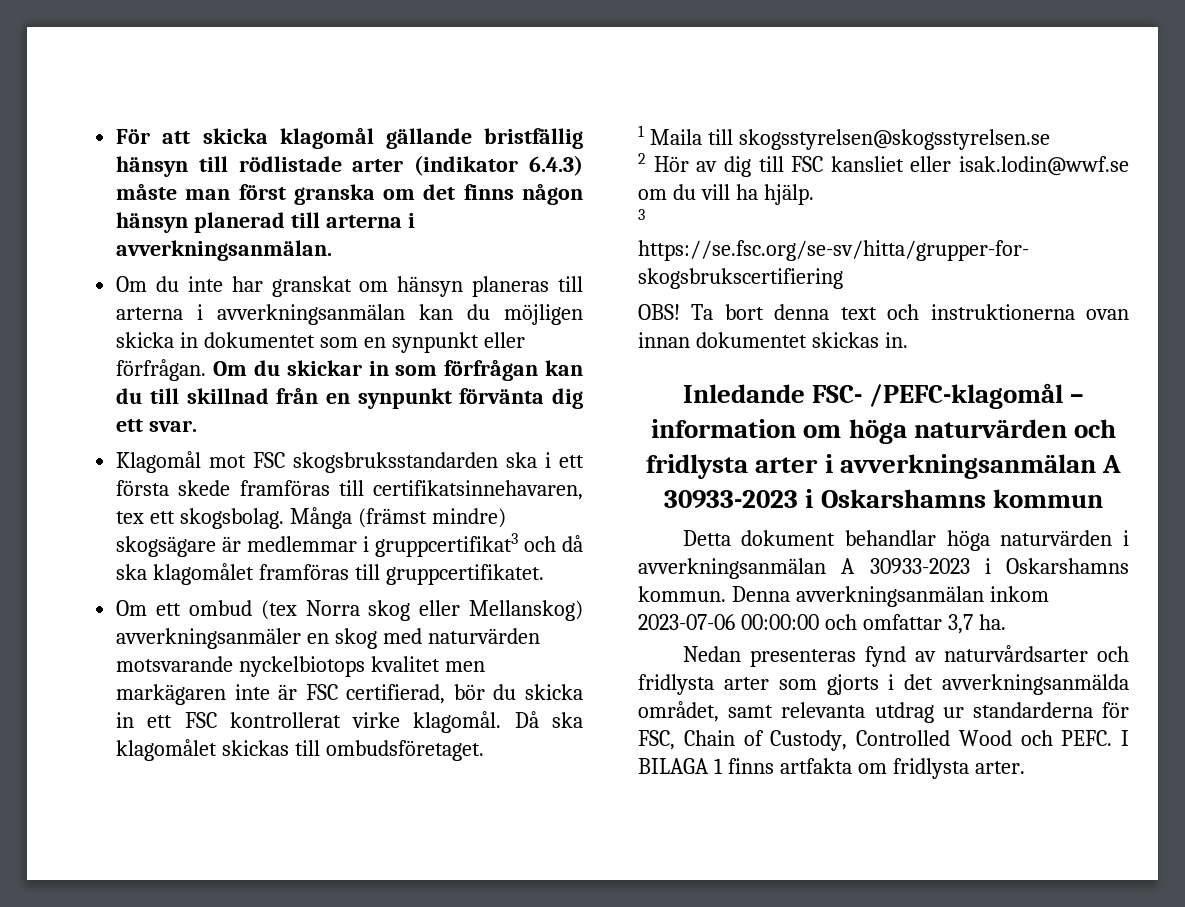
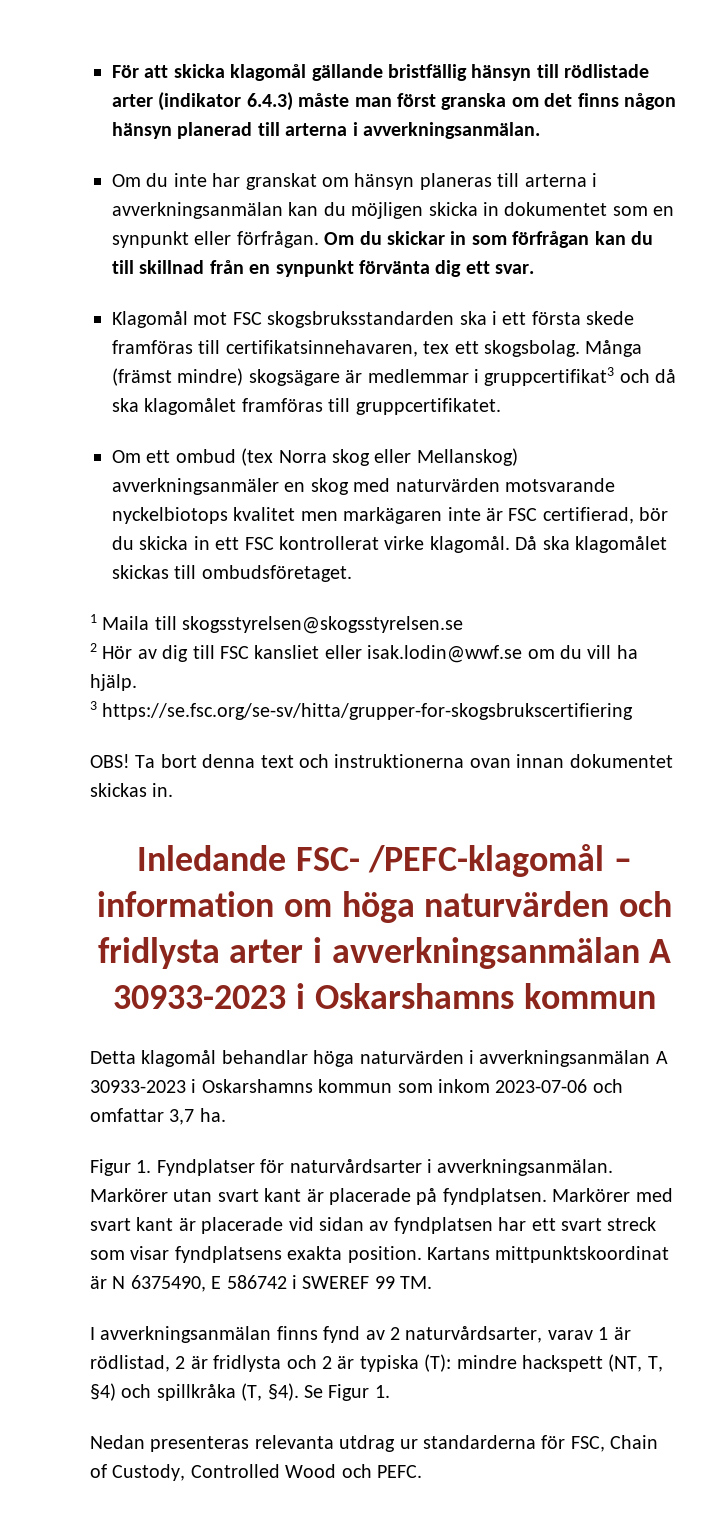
[741,530,836,546] dokument -> [141,1050,217,1067] klagomål
[638,586,984,607] kommun. Denna avverkningsanmälan -> [318,1079,433,1093] kommun som
[740,614,819,630] 00:00:00 -> (588, 1086) none
[682,645,1129,667] [638,674,1129,695] [638,701,774,722] Nedan presenteras fynd av naturvårdsarter och fridlysta arter som gjorts i det avverkningsanmälda området, samt -> [90,1159,614,1176] [90,1188,673,1205] [90,1217,657,1234] [90,1246,670,1263] [90,1275,433,1292] [90,1326,631,1343] [90,1354,663,1372] [90,1383,390,1401] [90,1435,250,1452] Figur 1. Fyndplatser för naturvårdsarter i avverkningsanmälan. Markörer utan svart kant är placerade på fyndplatsen. Markörer med svart kant är placerade vid sidan av fyndplatsen har ett svart streck som visar fyndplatsens exakta position. Kartans mittpunktskoordinat är N 6375490, E 586742 i SWEREF 99 TM. // I avverkningsanmälan finns fynd av 2 naturvårdsarter, varav 1 är rödlistad, 2 är fridlysta och 2 är typiska (T): mindre hackspett (NT, T, §4) och spillkråka (T, §4). Se Figur 1. // Nedan presenteras
[1121,730,1129,746] [638,758,1025,779] I BILAGA 1 finns artfakta om fridlysta arter. -> (422, 1471) none

